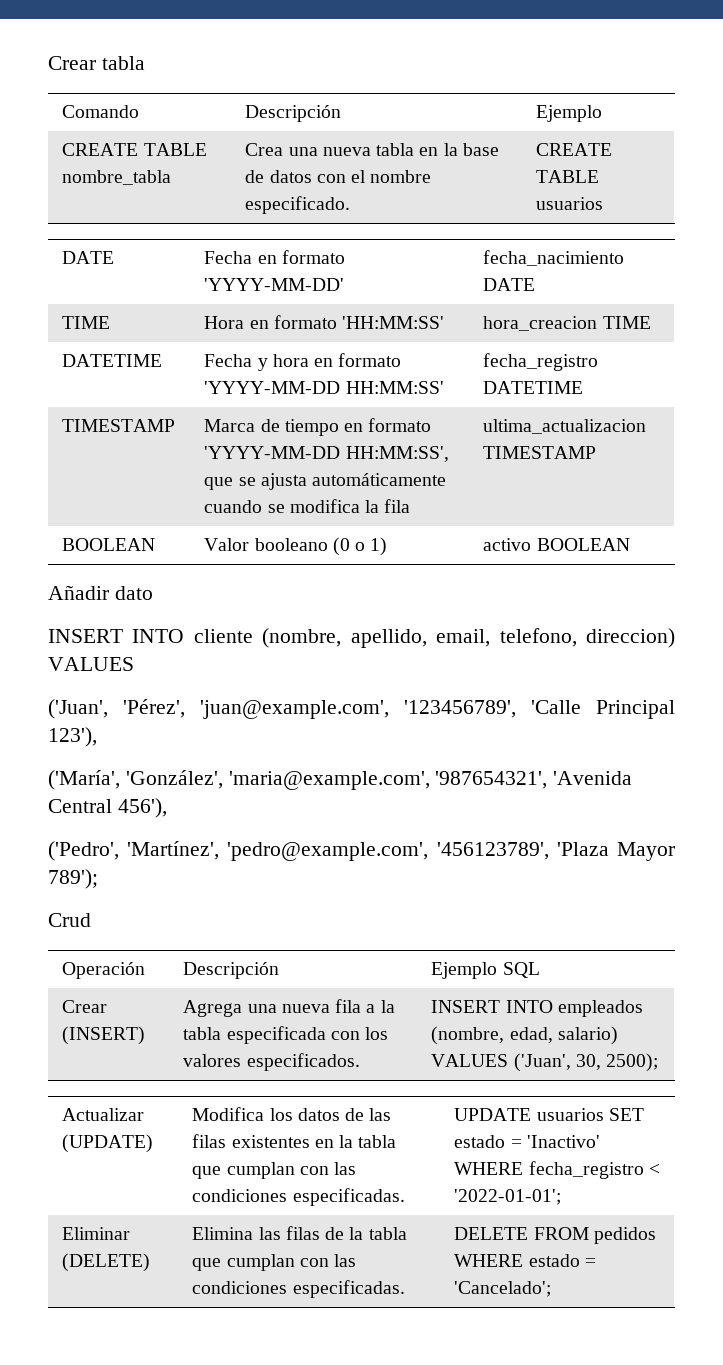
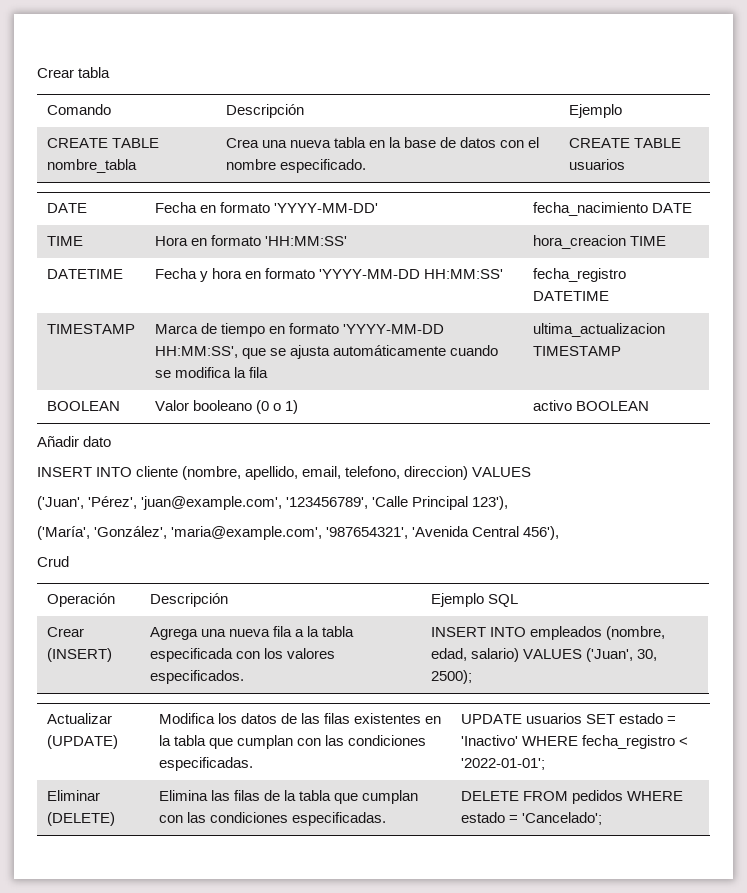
[48,841,675,861] [48,869,98,889] // ('Pedro', 'Martínez', 'pedro@example.com', '456123789', 'Plaza Mayor 789'); -> (560, 533) none

